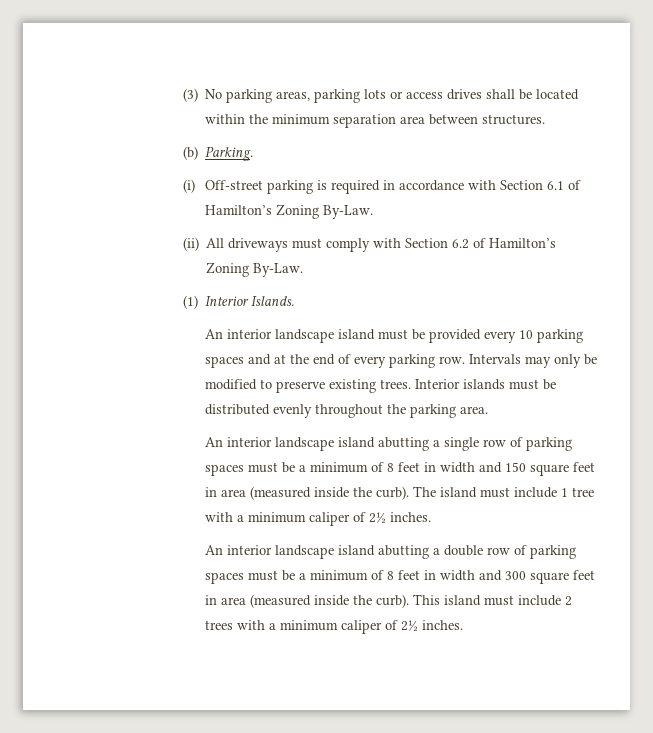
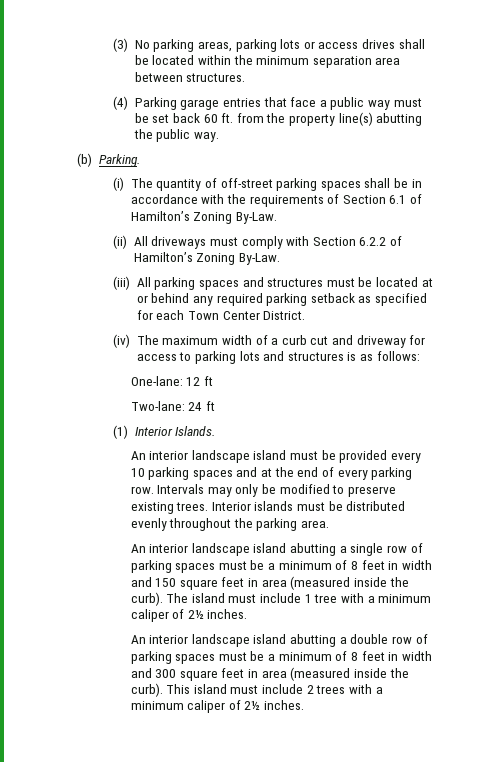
[182,146,253,161] [182,179,496,194] (b) Parking. // (i) Off-street parking is required in accordance with -> [112,96,422,110] [134,112,423,126] [133,129,219,142] [77,153,141,167] [112,177,422,191] [130,194,340,207] (4) Parking garage entries that face a public way must be set back 60 ft. from the property line(s) abutting the public way. // (b) Parking. // (i) The quantity of off-street parking spaces shall be in accordance with the requirements of
[451,238,556,249] [205,262,303,277] 6.2 of Hamilton’s Zoning By-Law. -> [359,236,403,246] [133,252,280,265] [112,276,433,290] [136,293,428,306] [136,310,306,320] [112,334,426,348] [136,351,420,364] [130,376,213,386] [130,401,215,411] 6.2.2 of Hamilton’s Zoning By-Law. // (iii) All parking spaces and structures must be located at or behind any required parking setback as specified for each Town Center District. // (iv) The maximum width of a curb cut and driveway for access to parking lots and structures is as follows: // One-lane: 12 ft // Two-lane: 24 ft

